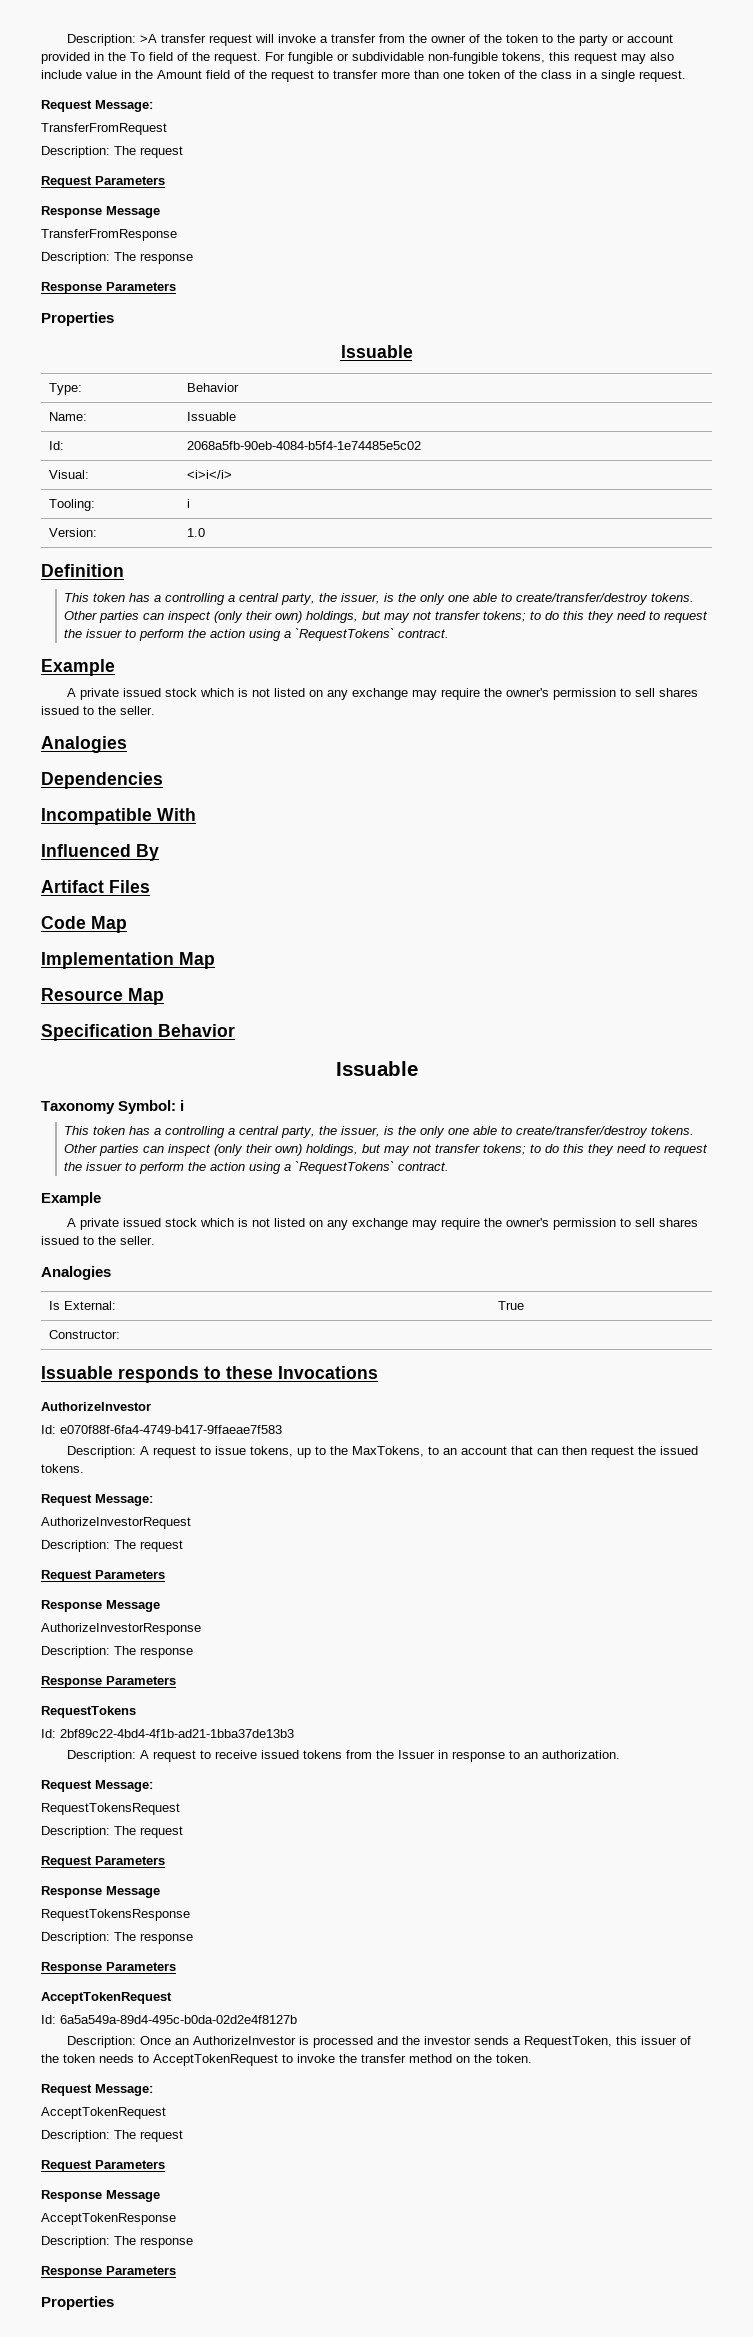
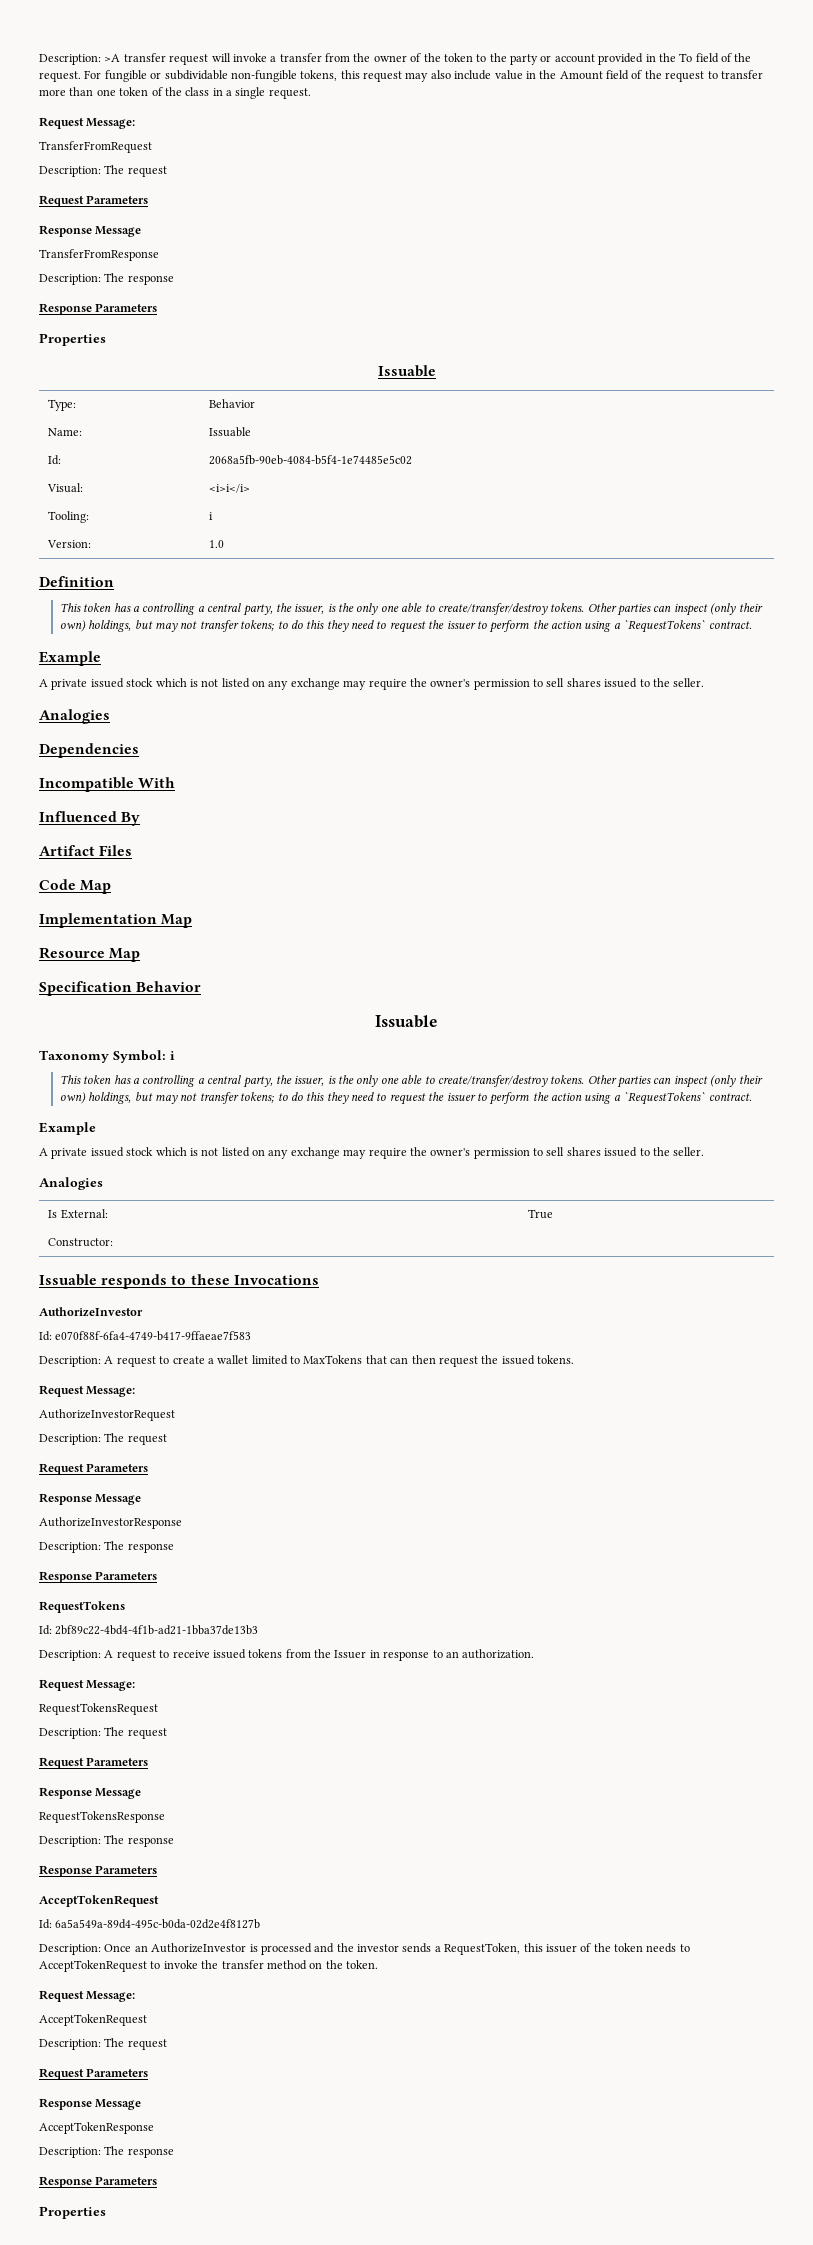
[214,1446,507,1458] issue tokens, up to the MaxTokens, to an account -> [172,1355,363,1365] create a wallet limited to MaxTokens

